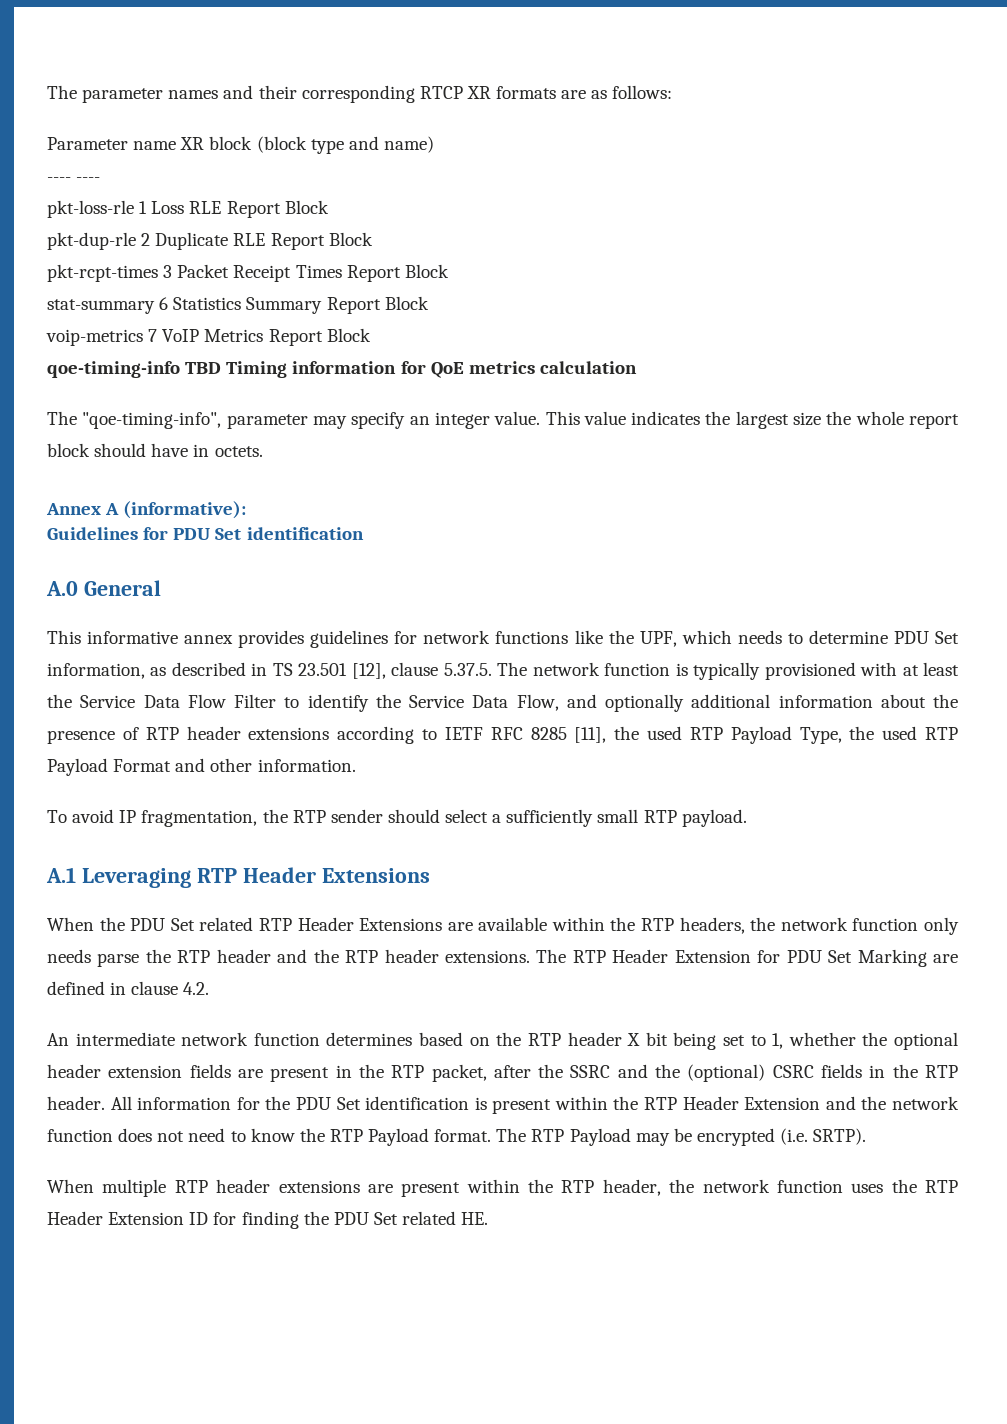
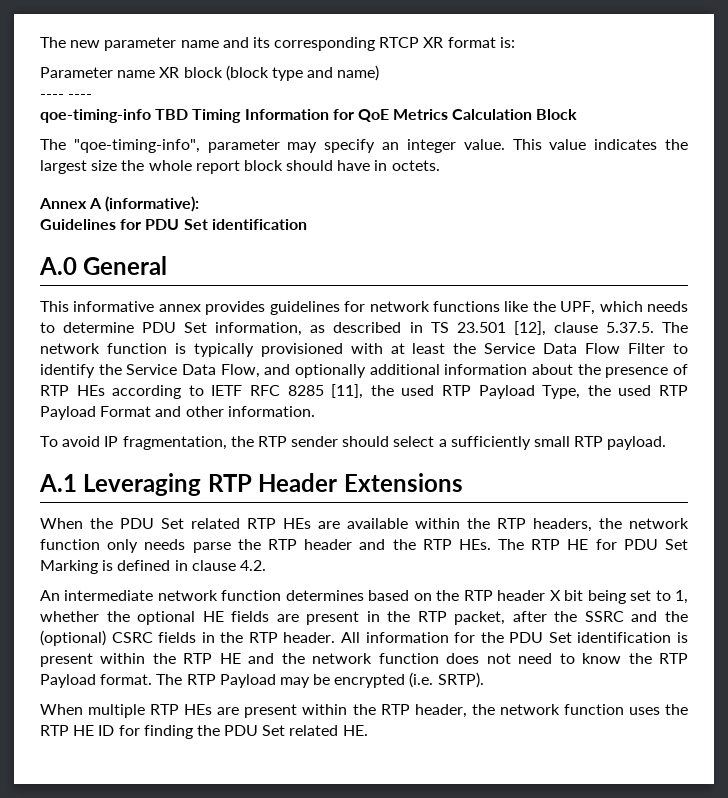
[47,85,673,103] The parameter names and their corresponding RTCP XR formats are as follows: -> [40,37,515,51] The new parameter name and its corresponding RTCP XR format is:
[47,200,329,218] [47,232,373,250] [47,264,449,282] [47,296,429,314] [46,328,371,346] // pkt-loss-rle 1 Loss RLE Report Block // pkt-dup-rle 2 Duplicate RLE Report Block // pkt-rcpt-times 3 Packet Receipt Times Report Block // stat-summary 6 Statistics Summary Report Block // voip-metrics 7 VoIP Metrics Report Block -> (93, 96) none
[292,361,397,374] information -> [244,109,329,120] Information
[468,361,637,374] metrics calculation -> [393,109,578,120] Metrics Calculation Block
[186,726,330,740] header extensions -> [76,385,105,396] HEs
[297,917,443,931] Header Extensions -> [283,518,311,529] HEs
[384,949,751,963] header extensions. The RTP Header Extension -> [458,539,589,550] HEs. The RTP HE
[933,954,959,963] are -> [102,560,114,571] is
[47,1064,183,1078] header extension -> [202,611,224,622] HE
[682,1096,821,1110] Header Extension -> [219,653,241,664] HE
[216,1179,360,1193] header extensions -> [184,704,213,715] HEs
[47,1211,185,1225] Header Extension -> [73,725,95,736] HE

